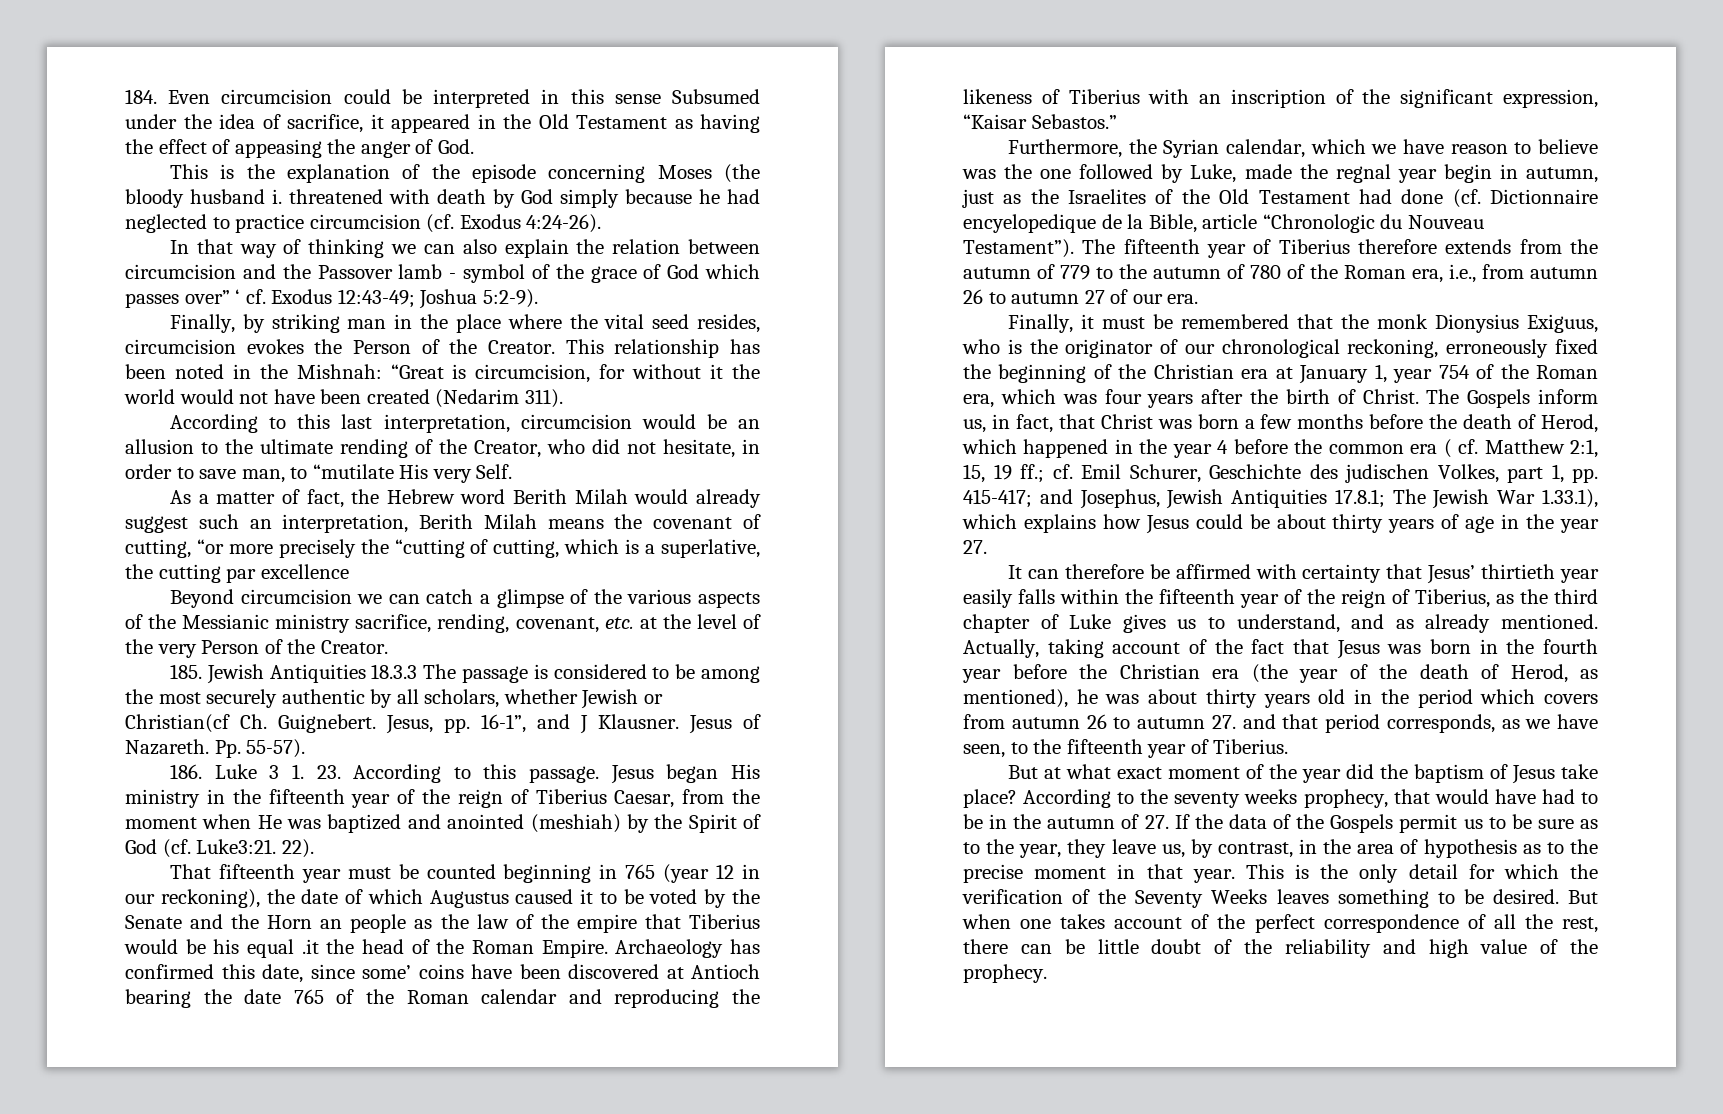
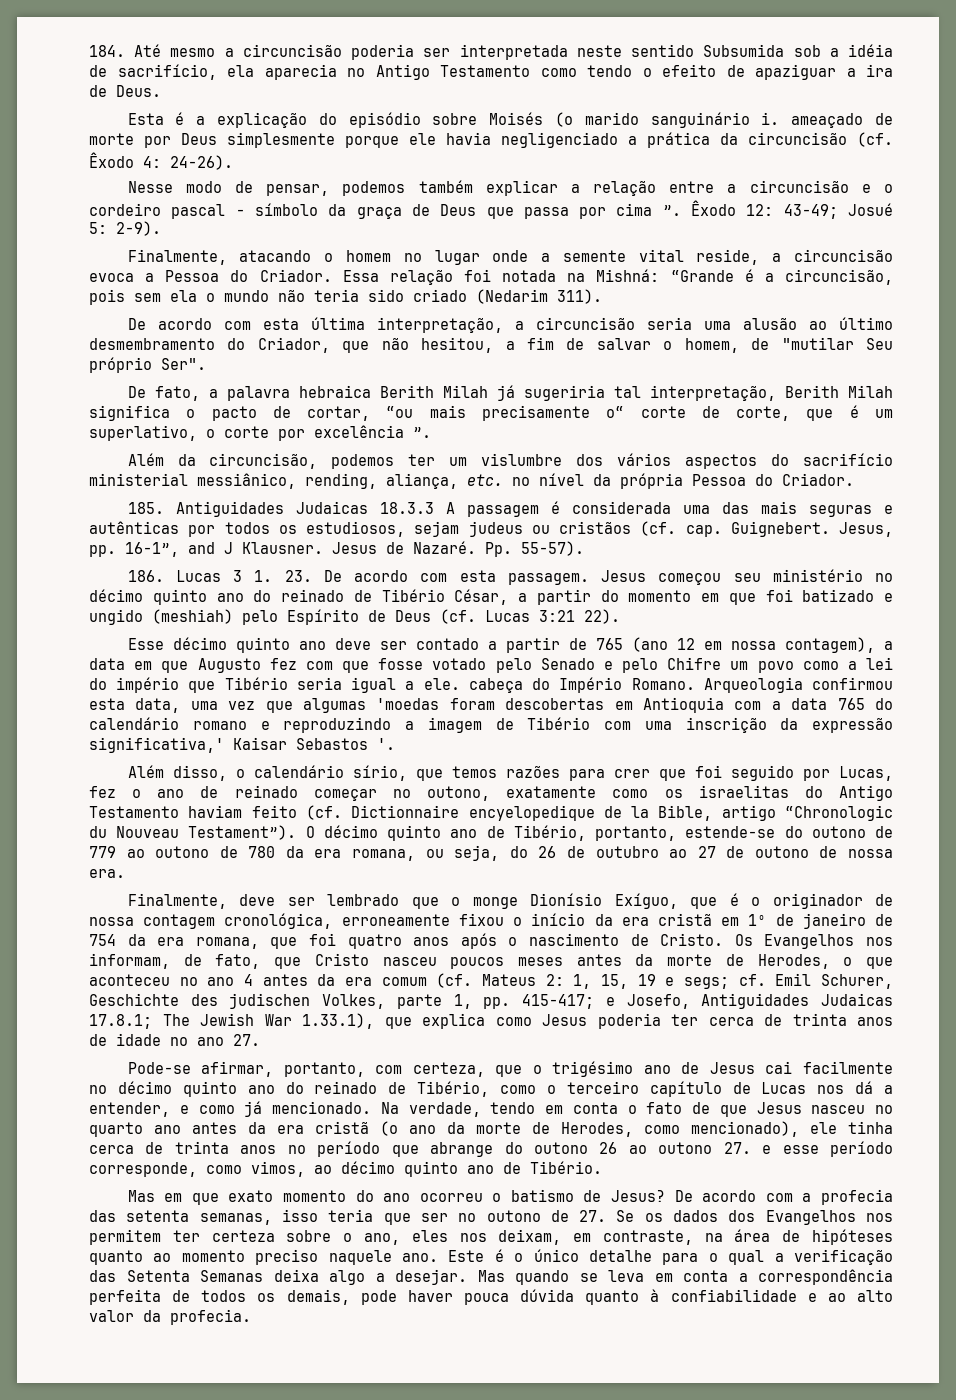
[168,89,760,108] [125,114,760,133] [125,139,474,158] [170,164,760,183] [125,189,760,208] [125,214,602,233] [170,239,760,258] [125,264,760,283] [125,289,538,309] [170,314,760,333] [125,339,761,358] [125,364,760,383] [124,389,563,408] [170,414,760,433] [125,439,760,458] [125,464,513,483] [170,489,761,508] [125,514,762,533] [125,539,760,558] [125,564,349,583] [170,589,760,608] [125,614,761,633] [125,639,388,658] [170,664,760,684] [125,689,663,709] [125,714,267,733] Even circumcision could be interpreted in this sense Subsumed under the idea of sacrifice, it appeared in the Old Testament as having the effect of appeasing the anger of God. // This is the explanation of the episode concerning Moses (the bloody husband i. threatened with death by God simply because he had neglected to practice circumcision (cf. Exodus 4:24-26). // In that way of thinking we can also explain the relation between circumcision and the Passover lamb - symbol of the grace of God which passes over” ‘ cf. Exodus 12:43-49; Joshua 5:2-9). // Finally, by striking man in the place where the vital seed resides, circumcision evokes the Person of the Creator. This relationship has been noted in the Mishnah: “Great is circumcision, for without it the world would not have been created (Nedarim 311). // According to this last interpretation, circumcision would be an allusion to the ultimate rending of the Creator, who did not hesitate, in order to save man, to “mutilate His very Self. // As a matter of fact, the Hebrew word Berith Milah would already suggest such an interpretation, Berith Milah means the covenant of cutting, “or more precisely the “cutting of cutting, which is a superlative, the cutting par excellence // Beyond circumcision we can catch a glimpse of the various aspects of the Messianic ministry sacrifice, rending, covenant, etc. at the level of the very Person of the Creator. // 185. Jewish Antiquities 18.3.3 The passage is considered to be among the most securely authentic by all scholars, whether Jewish or Christian(cf Ch. -> [134,44,894,60] [89,64,893,80] [89,85,161,97] [127,112,893,128] [89,132,893,148] [89,152,233,170] [127,180,893,196] [89,200,893,219] [89,221,161,236] [127,249,893,265] [89,269,893,285] [89,289,602,305] [127,317,893,333] [89,337,894,353] [89,357,206,373] [127,385,893,401] [89,405,894,421] [89,425,431,441] [127,453,893,469] [89,473,854,489] [127,501,893,517] [89,521,722,537] Até mesmo a circuncisão poderia ser interpretada neste sentido Subsumida sob a idéia de sacrifício, ela aparecia no Antigo Testamento como tendo o efeito de apaziguar a ira de Deus. // Esta é a explicação do episódio sobre Moisés (o marido sanguinário i. ameaçado de morte por Deus simplesmente porque ele havia negligenciado a prática da circuncisão (cf. Êxodo 4: 24-26). // Nesse modo de pensar, podemos também explicar a relação entre a circuncisão e o cordeiro pascal - símbolo da graça de Deus que passa por cima ”. Êxodo 12: 43-49; Josué 5: 2-9). // Finalmente, atacando o homem no lugar onde a semente vital reside, a circuncisão evoca a Pessoa do Criador. Essa relação foi notada na Mishná: “Grande é a circuncisão, pois sem ela o mundo não teria sido criado (Nedarim 311). // De acordo com esta última interpretação, a circuncisão seria uma alusão ao último desmembramento do Criador, que não hesitou, a fim de salvar o homem, de "mutilar Seu próprio Ser". // De fato, a palavra hebraica Berith Milah já sugeriria tal interpretação, Berith Milah significa o pacto de cortar, “ou mais precisamente o“ corte de corte, que é um superlativo, o corte por excelência ”. // Além da circuncisão, podemos ter um vislumbre dos vários aspectos do sacrifício ministerial messiânico, rending, aliança, etc. no nível da própria Pessoa do Criador. // 185. Antiguidades Judaicas 18.3.3 A passagem é considerada uma das mais seguras e autênticas por todos os estudiosos, sejam judeus ou cristãos (cf. cap.
[743,714,761,729] [125,739,209,755] of Nazareth. -> [386,541,476,554] de Nazaré.
[214,764,257,779] Luke -> [175,570,221,582] Lucas
[353,764,760,784] [125,789,760,808] [125,814,762,833] [125,839,314,858] [170,864,760,883] [125,889,761,908] [125,914,761,933] [124,939,761,958] [125,964,760,983] [125,989,761,1008] [963,89,1598,108] [963,114,1117,129] [1008,139,1598,158] [962,164,1598,183] [962,189,1444,208] According to this passage. Jesus began His ministry in the fifteenth year of the reign of Tiberius Caesar, from the moment when He was baptized and anointed (meshiah) by the Spirit of God (cf. Luke3:21. 22). // That fifteenth year must be counted beginning in 765 (year 12 in our reckoning), the date of which Augustus caused it to be voted by the Senate and the Horn an people as the law of the empire that Tiberius would be his equal .it the head of the Roman Empire. Archaeology has confirmed this date, since some’ coins have been discovered at Antioch bearing the date 765 of the Roman calendar and reproducing the likeness of Tiberius with an inscription of the significant expression, “Kaisar Sebastos.” // Furthermore, the Syrian calendar, which we have reason to believe was the one followed by Luke, made the regnal year begin in autumn, just as the Israelites of the Old Testament had done -> [323,569,893,585] [89,589,893,605] [89,609,620,625] [127,637,893,653] [89,657,893,673] [89,677,894,693] [89,697,893,713] [89,717,893,733] [89,737,395,753] [127,765,893,781] [89,785,894,801] [89,805,297,818] De acordo com esta passagem. Jesus começou seu ministério no décimo quinto ano do reinado de Tibério César, a partir do momento em que foi batizado e ungido (meshiah) pelo Espírito de Deus (cf. Lucas 3:21 22). // Esse décimo quinto ano deve ser contado a partir de 765 (ano 12 em nossa contagem), a data em que Augusto fez com que fosse votado pelo Senado e pelo Chifre um povo como a lei do império que Tibério seria igual a ele. cabeça do Império Romano. Arqueologia confirmou esta data, uma vez que algumas 'moedas foram descobertas em Antioquia com a data 765 do calendário romano e reproduzindo a imagem de Tibério com uma inscrição da expressão significativa,' Kaisar Sebastos '. // Além disso, o calendário sírio, que temos razões para crer que foi seguido por Lucas, fez o ano de reinado começar no outono, exatamente como os israelitas do Antigo Testamento haviam feito
[1202,214,1258,229] article -> [721,805,776,821] artigo
[1082,239,1598,258] [963,264,1598,283] [963,289,1199,304] [1008,314,1598,333] [962,339,1598,358] [963,364,1598,384] [963,389,1598,408] [963,414,1598,433] [962,439,1598,458] [963,464,1044,483] The fifteenth year of Tiberius therefore extends from the autumn of 779 to the autumn of 780 of the Roman era, i.e., from autumn 26 to autumn 27 of our era. // Finally, it must be remembered that the monk Dionysius Exiguus, who is the originator of our chronological reckoning, erroneously fixed the beginning of the Christian era at January 1, year 754 of the Roman era, which was four years after the birth of Christ. The Gospels inform us, in fact, that Christ was born a few months before the death of Herod, which happened in the year 4 before the common era ( cf. Matthew 2:1, 15, 19 ff.; -> [305,825,894,841] [89,845,893,861] [89,869,125,878] [127,893,894,909] [89,913,893,929] [89,933,894,949] [89,953,893,969] [89,973,729,989] O décimo quinto ano de Tibério, portanto, estende-se do outono de 779 ao outono de 780 da era romana, ou seja, do 26 de outubro ao 27 de outono de nossa era. // Finalmente, deve ser lembrado que o monge Dionísio Exíguo, que é o originador de nossa contagem cronológica, erroneamente fixou o início da era cristã em 1º de janeiro de 754 da era romana, que foi quatro anos após o nascimento de Cristo. Os Evangelhos nos informam, de fato, que Cristo nasceu poucos meses antes da morte de Herodes, o que aconteceu no ano 4 antes da era comum (cf. Mateus 2: 1, 15, 19 e segs;
[1507,467,1543,483] part -> [396,994,442,1009] parte
[1039,489,1328,509] and Josephus, Jewish Antiquities -> [605,993,894,1009] e Josefo, Antiguidades Judaicas
[962,514,1599,534] [963,540,987,554] [1008,564,1599,584] [963,589,1598,608] [963,614,1598,633] [963,639,1598,659] [962,664,1598,683] [963,689,1598,708] [963,714,1598,733] [963,739,1289,758] [1008,764,1598,784] [963,789,1598,808] [963,814,1598,833] [963,839,1598,858] [963,864,1598,883] [962,889,1598,908] [962,914,1598,933] [963,939,1598,958] [963,964,1047,983] which explains how Jesus could be about thirty years of age in the year 27. // It can therefore be affirmed with certainty that Jesus’ thirtieth year easily falls within the fifteenth year of the reign of Tiberius, as the third chapter of Luke gives us to understand, and as already mentioned. Actually, taking account of the fact that Jesus was born in the fourth year before the Christian era (the year of the death of Herod, as mentioned), he was about thirty years old in the period which covers from autumn 26 to autumn 27. and that period corresponds, as we have seen, to the fifteenth year of Tiberius. // But at what exact moment of the year did the baptism of Jesus take place? According to the seventy weeks prophecy, that would have had to be in the autumn of 27. If the data of the Gospels permit us to be sure as to the year, they leave us, by contrast, in the area of hypothesis as to the precise moment in that year. This is the only detail for which the verification of the Seventy Weeks leaves something to be desired. But when one takes account of the perfect correspondence of all the rest, there can be little doubt of the reliability and high value of the prophecy. -> [384,1013,893,1029] [89,1033,260,1046] [127,1061,893,1077] [89,1081,893,1097] [89,1101,893,1117] [89,1121,893,1137] [89,1141,893,1157] [89,1161,602,1177] [127,1189,893,1205] [89,1209,893,1225] [89,1229,894,1245] [89,1249,893,1265] [89,1269,893,1285] [89,1289,893,1305] [89,1309,251,1325] que explica como Jesus poderia ter cerca de trinta anos de idade no ano 27. // Pode-se afirmar, portanto, com certeza, que o trigésimo ano de Jesus cai facilmente no décimo quinto ano do reinado de Tibério, como o terceiro capítulo de Lucas nos dá a entender, e como já mencionado. Na verdade, tendo em conta o fato de que Jesus nasceu no quarto ano antes da era cristã (o ano da morte de Herodes, como mencionado), ele tinha cerca de trinta anos no período que abrange do outono 26 ao outono 27. e esse período corresponde, como vimos, ao décimo quinto ano de Tibério. // Mas em que exato momento do ano ocorreu o batismo de Jesus? De acordo com a profecia das setenta semanas, isso teria que ser no outono de 27. Se os dados dos Evangelhos nos permitem ter certeza sobre o ano, eles nos deixam, em contraste, na área de hipóteses quanto ao momento preciso naquele ano. Este é o único detalhe para o qual a verificação das Setenta Semanas deixa algo a desejar. Mas quando se leva em conta a correspondência perfeita de todos os demais, pode haver pouca dúvida quanto à confiabilidade e ao alto valor da profecia.

